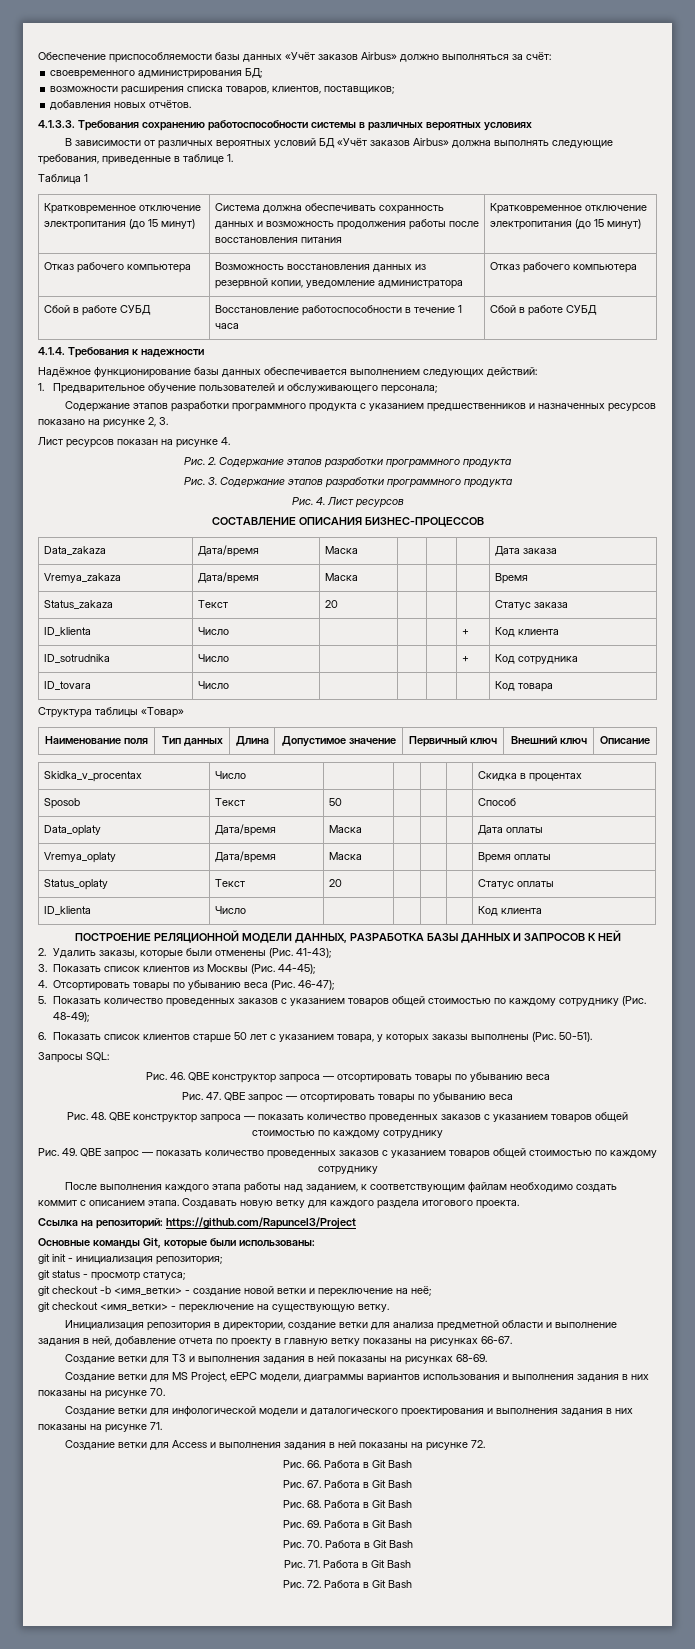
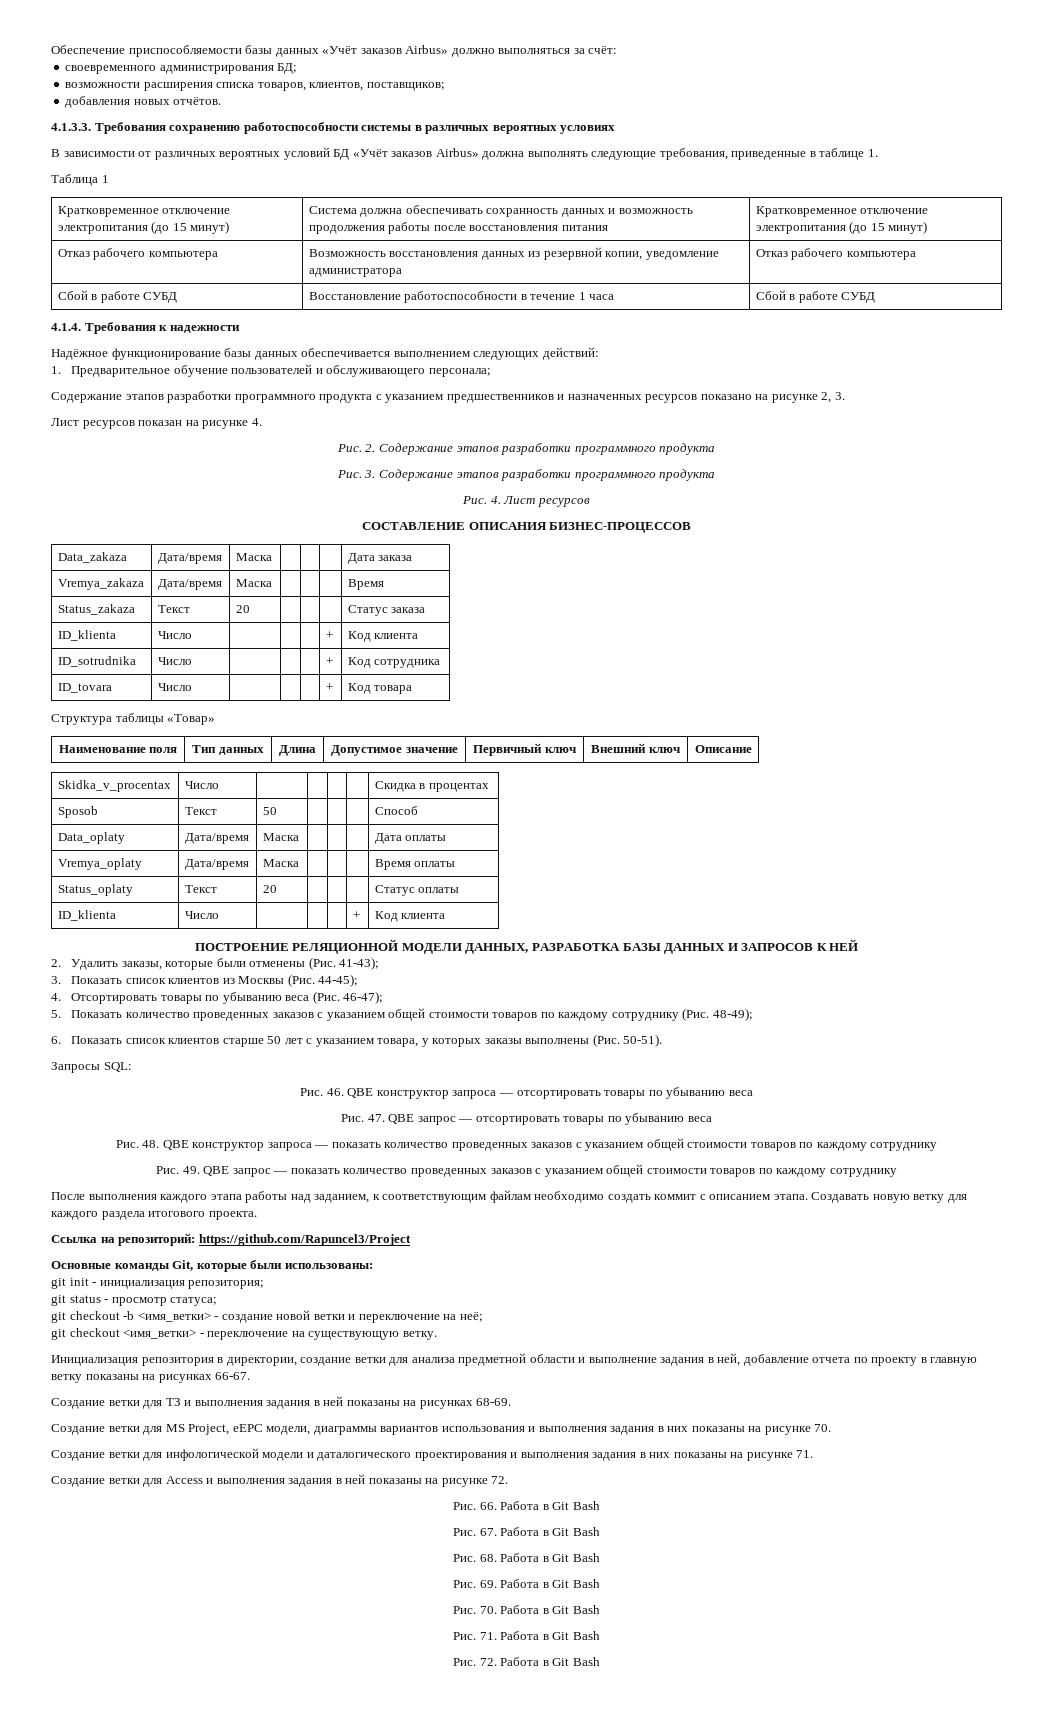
(229, 685) none -> [325,683,333,691] +
(246, 910) none -> [352,911,360,919] +
[348,996,492,1007] товаров общей стоимостью -> [388,1008,538,1021] общей стоимости товаров
[551,1112,628,1123] [252,1130,315,1136] товаров общей стоимостью -> [646,1138,796,1151] общей стоимости товаров
[449,1148,592,1159] товаров общей стоимостью -> [606,1164,756,1177] общей стоимости товаров

